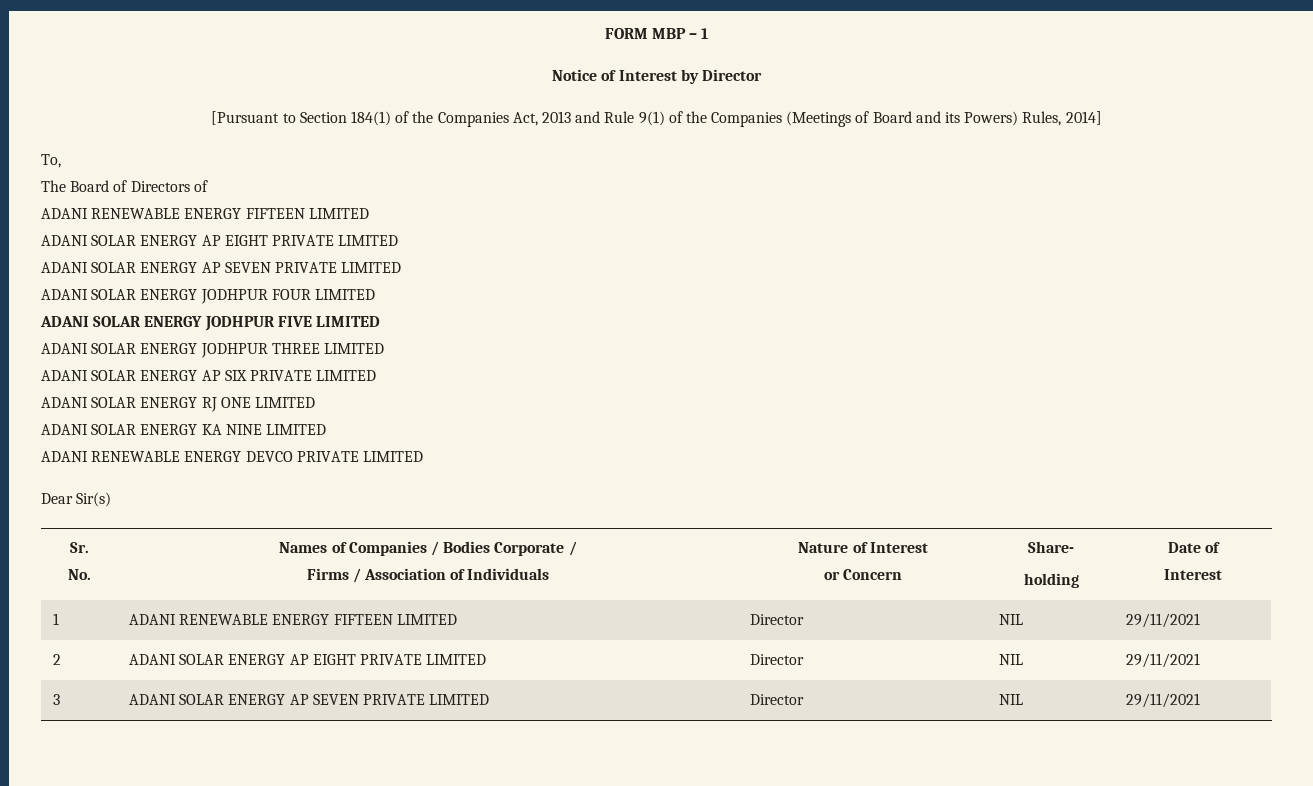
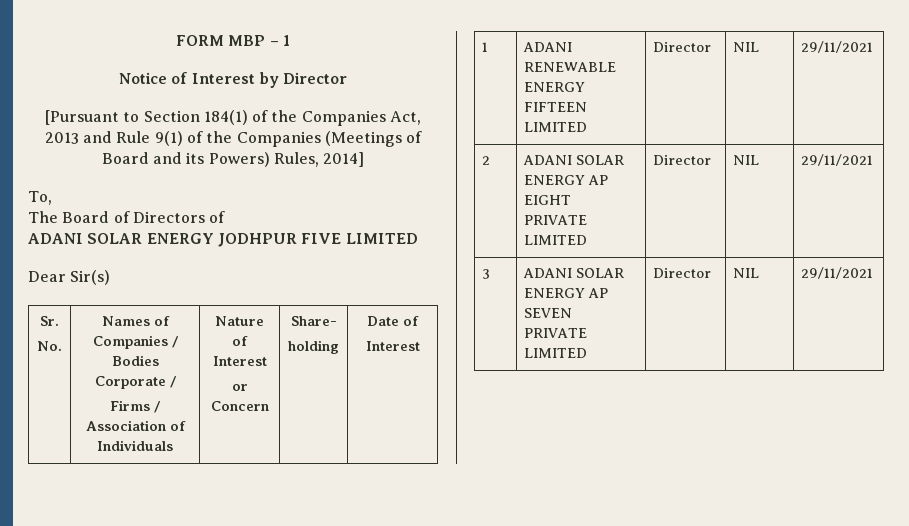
[41,208,369,219] [41,235,399,246] [41,262,402,273] [41,289,375,304] // ADANI RENEWABLE ENERGY FIFTEEN LIMITED // ADANI SOLAR ENERGY AP EIGHT PRIVATE LIMITED // ADANI SOLAR ENERGY AP SEVEN PRIVATE LIMITED // ADANI SOLAR ENERGY JODHPUR FOUR LIMITED -> (226, 217) none
[41,343,384,358] [41,370,377,381] [41,397,315,412] [41,424,326,435] [41,451,423,462] // ADANI SOLAR ENERGY JODHPUR THREE LIMITED // ADANI SOLAR ENERGY AP SIX PRIVATE LIMITED // ADANI SOLAR ENERGY RJ ONE LIMITED // ADANI SOLAR ENERGY KA NINE LIMITED // ADANI RENEWABLE ENERGY DEVCO PRIVATE LIMITED -> (418, 238) none

